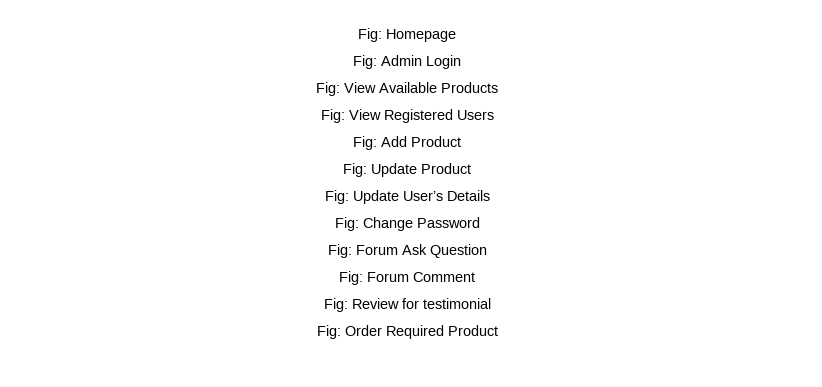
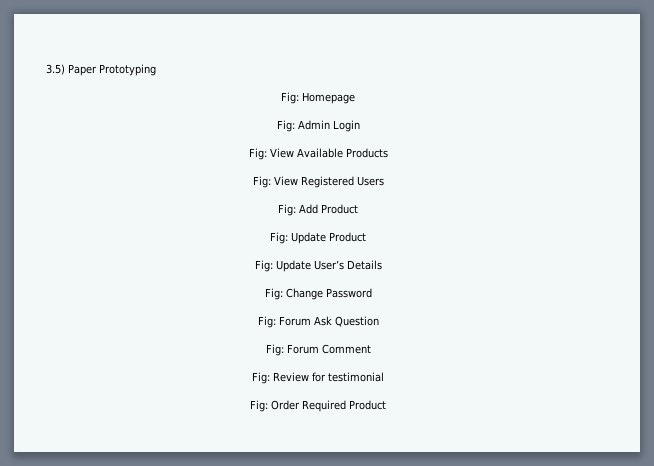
(358, 35) none -> [46,64,156,76] 3.5) Paper Prototyping //

